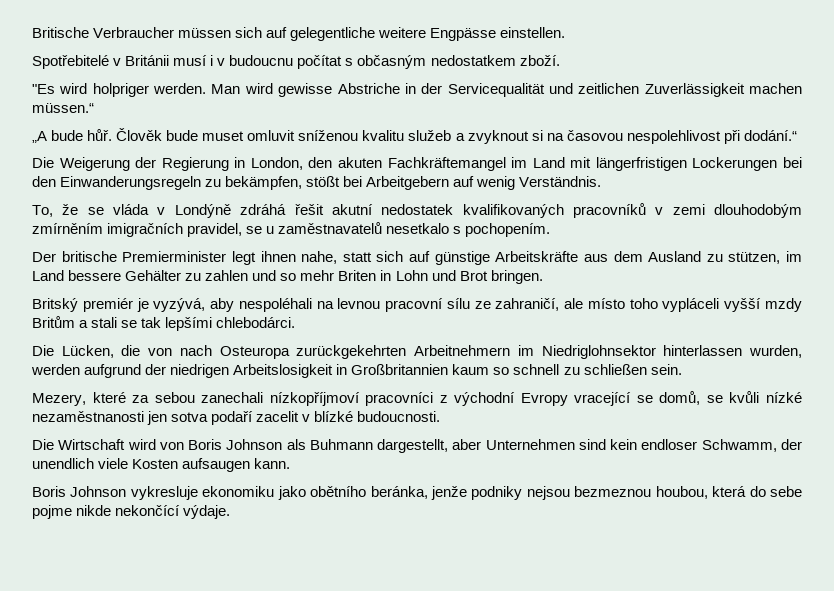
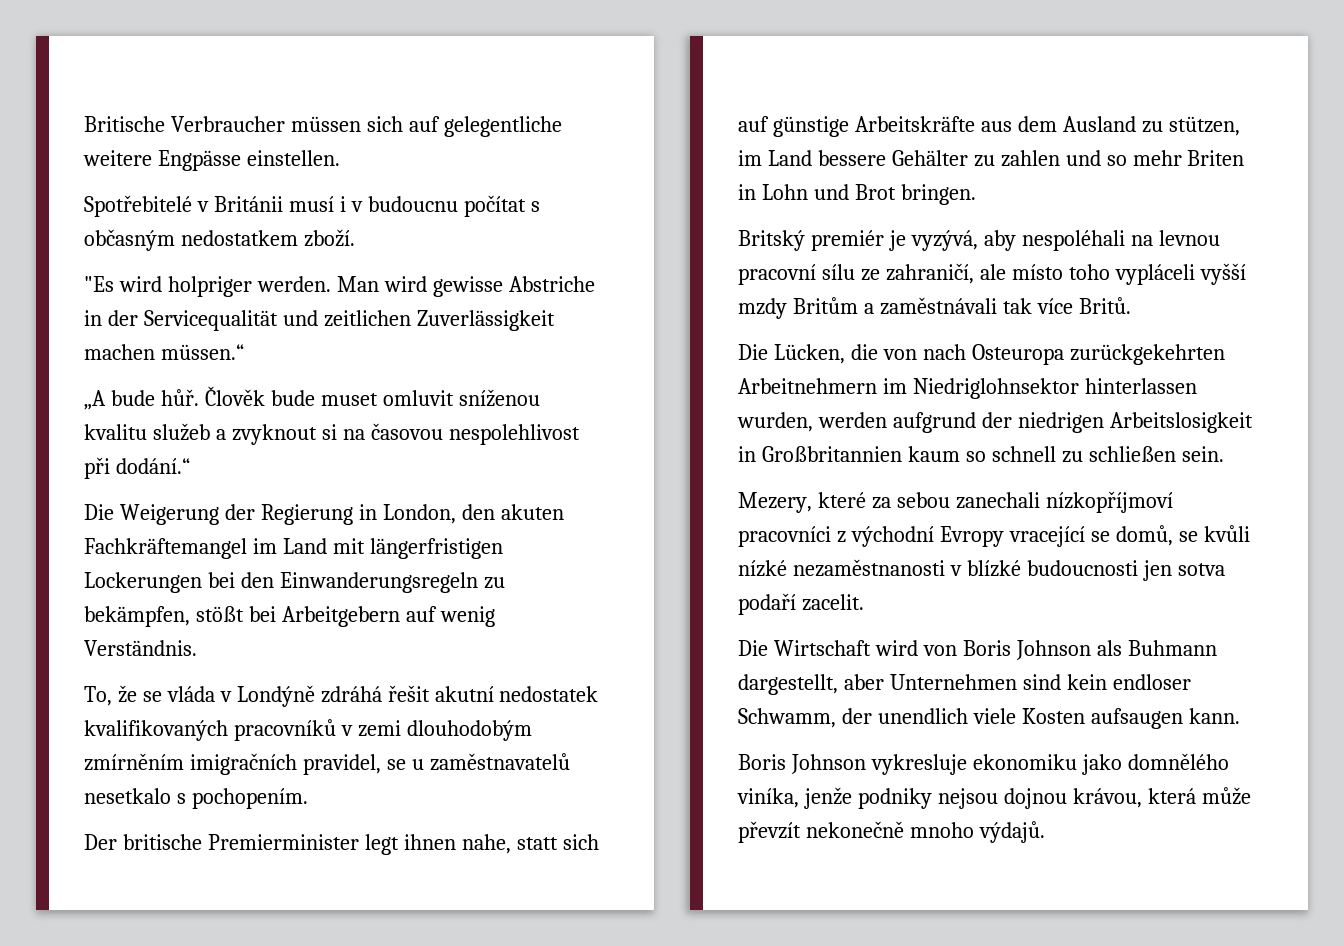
[91,317,296,331] stali se tak lepšími chlebodárci. -> [879,297,1131,315] zaměstnávali tak více Britů.
[147,411,441,425] jen sotva podaří zacelit v blízké budoucnosti. -> [949,560,1225,581] [738,593,864,615] v blízké budoucnosti jen sotva podaří zacelit.
[310,486,428,499] obětního beránka, -> [1127,753,1229,770] [737,788,799,808] domnělého viníka,
[574,486,803,499] [32,505,231,519] bezmeznou houbou, která do sebe pojme nikde nekončící výdaje. -> [1003,787,1251,809] [738,821,1045,843] dojnou krávou, která může převzít nekonečně mnoho výdajů.

